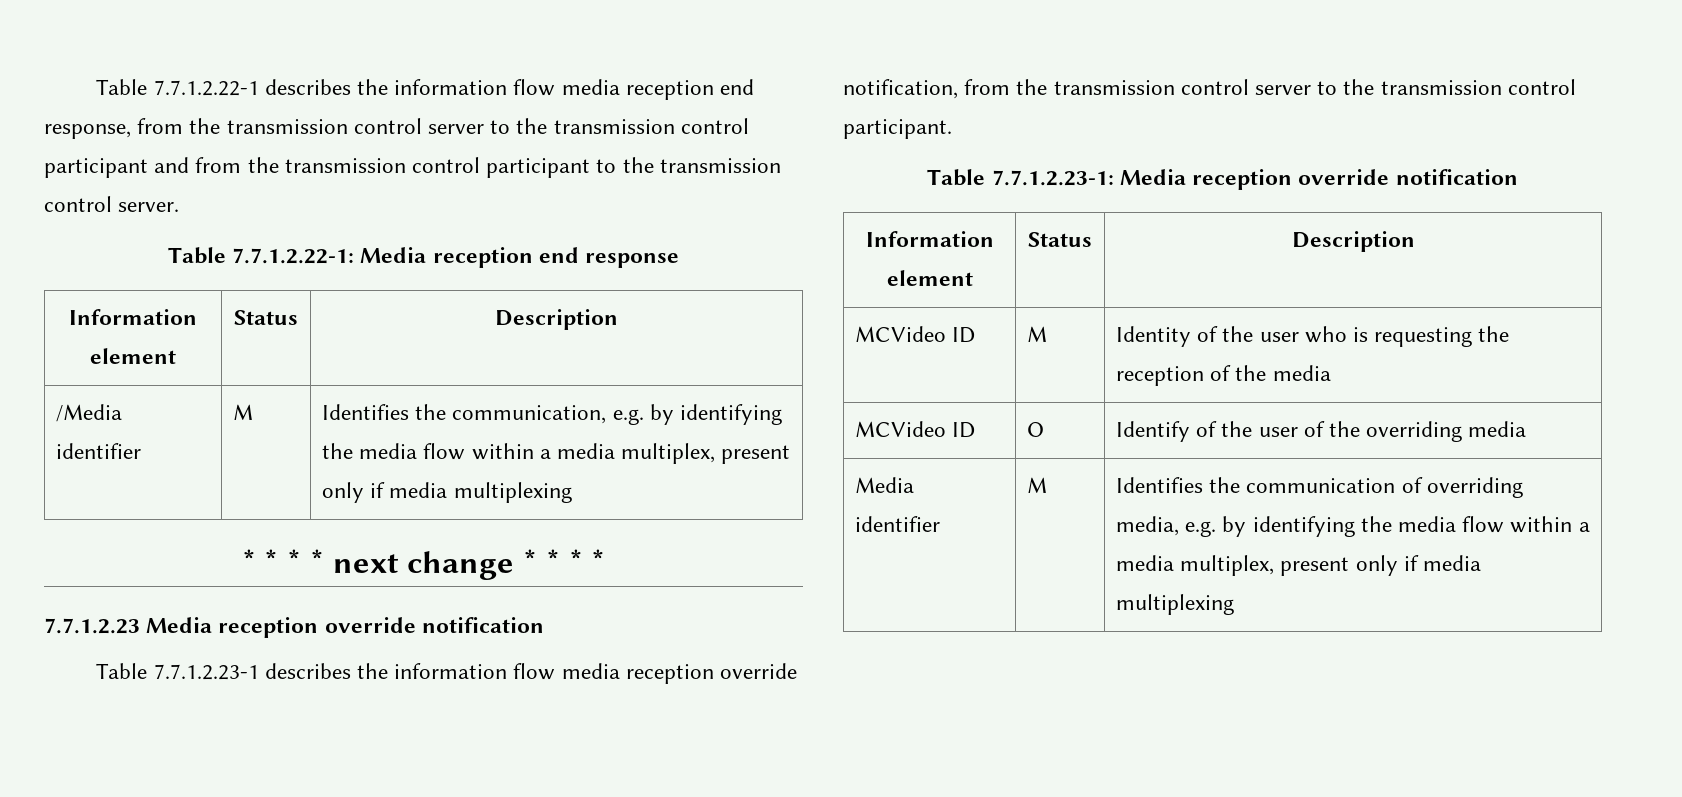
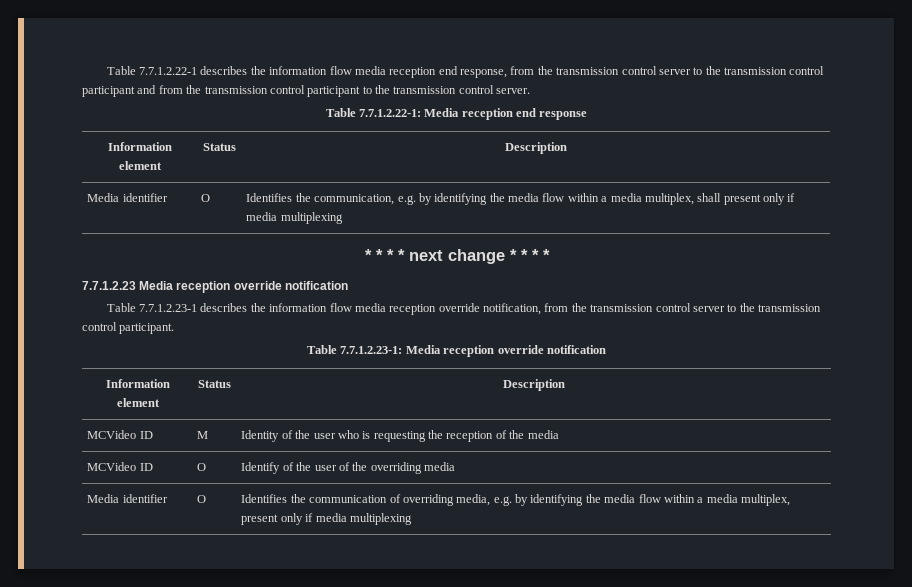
[56,404,123,422] [56,443,142,459] [233,404,254,420] /Media identifier | M -> [87,193,168,202] [201,194,211,202] Media identifier | O
(716, 453) none -> [697,193,722,202] shall
[1027,477,1048,493] M -> [197,495,207,503] O

